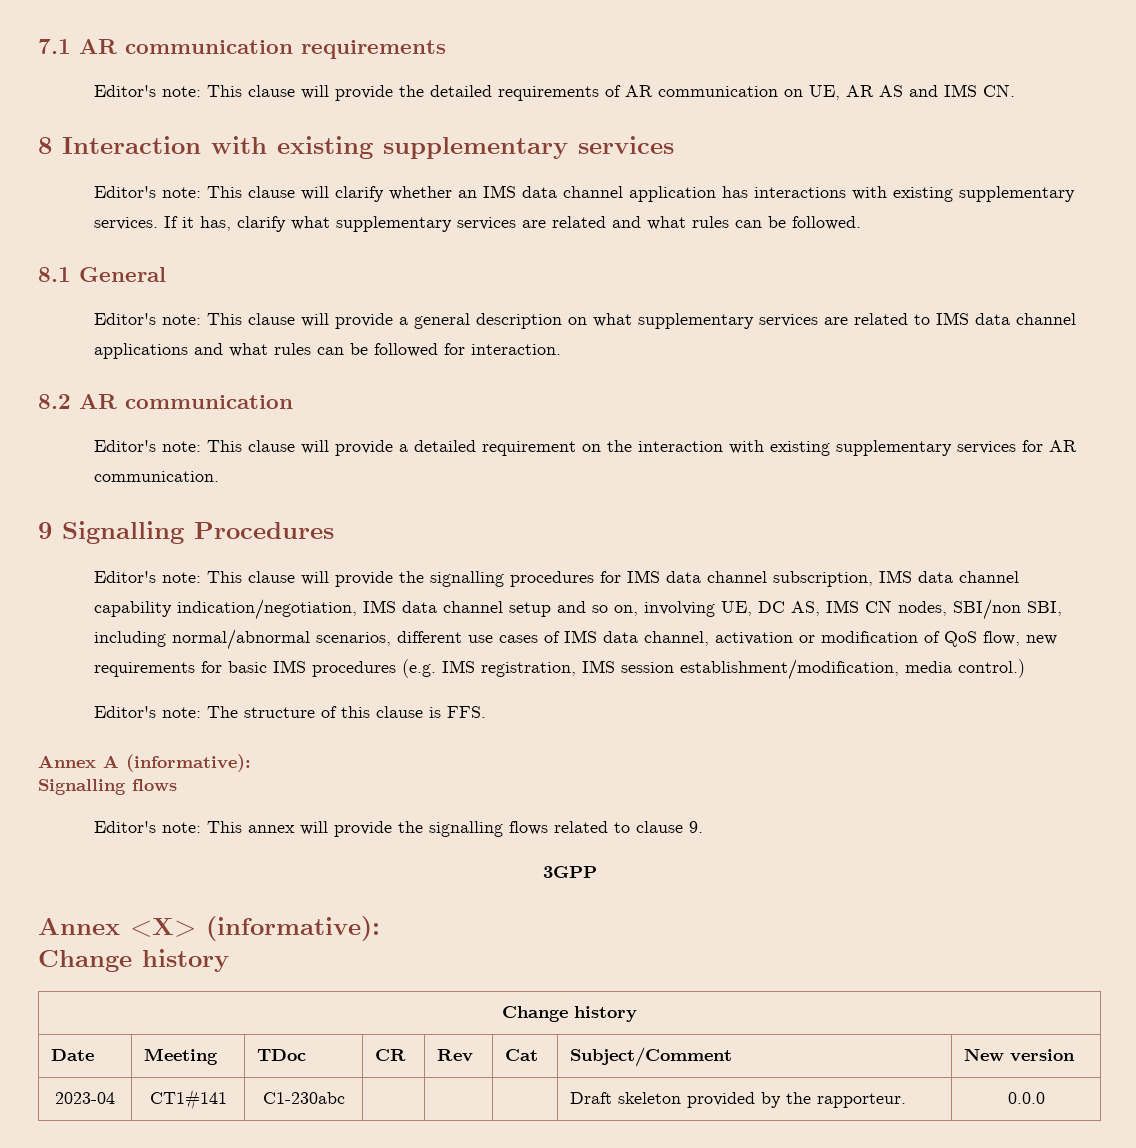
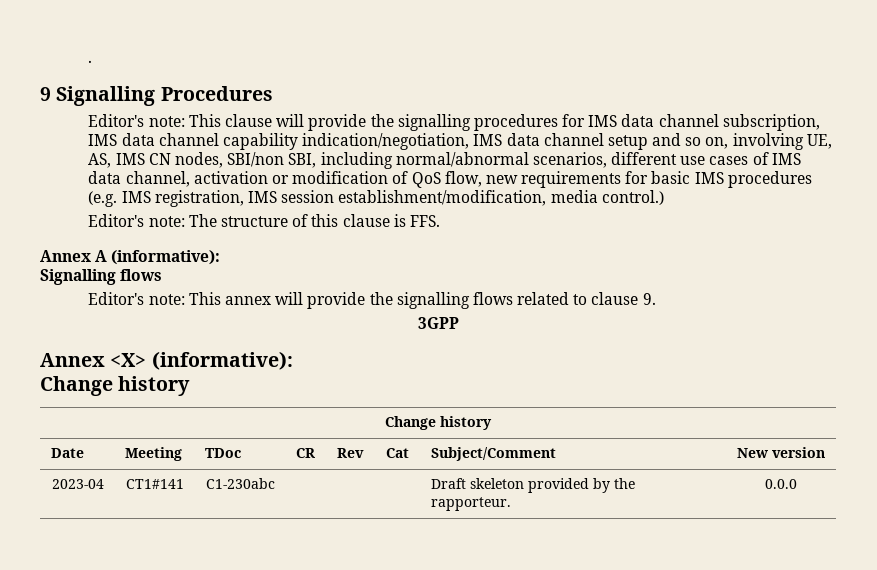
[38,39,446,59] [93,84,1015,101] [38,136,674,159] [93,185,1075,202] [93,216,861,232] [38,267,166,282] [93,312,1076,329] [93,343,561,359] [38,394,293,409] [93,440,1077,456] [93,471,219,482] 7.1 AR communication requirements // Editor's note: This clause will provide the detailed requirements of AR communication on UE, AR AS and IMS CN. // 8 Interaction with existing supplementary services // Editor's note: This clause will clarify whether an IMS data channel application has interactions with existing supplementary services. If it has, clarify what supplementary services are related and what rules can be followed. // 8.1 General // Editor's note: This clause will provide a general description on what supplementary services are related to IMS data channel applications and what rules can be followed for interaction. // 8.2 AR communication // Editor's note: This clause will provide a detailed requirement on the interaction with existing supplementary services for AR communication. -> [88,60,93,63] .
[757,601,785,613] DC -> (832, 141) none

